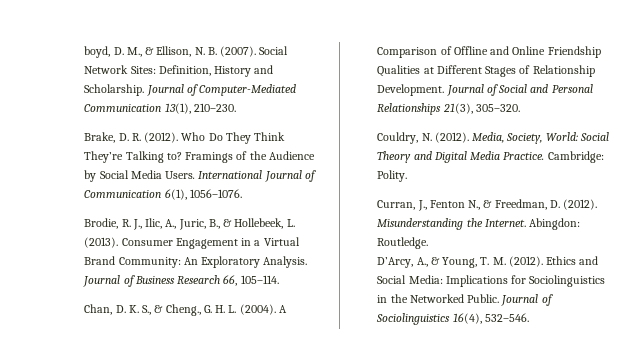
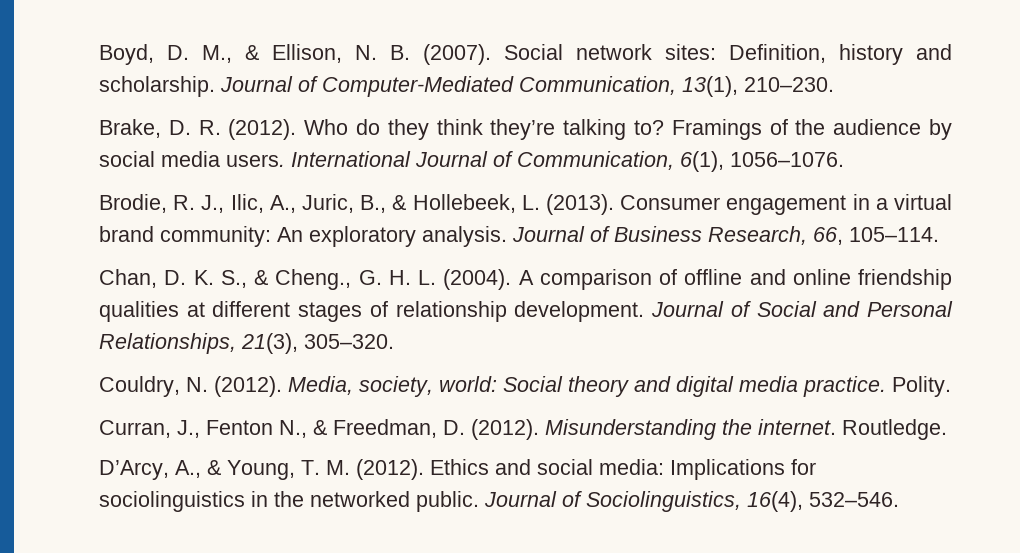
[84,46,111,58] boyd, -> [99,44,155,65] Boyd,
[84,65,274,77] [84,84,145,96] Network Sites: Definition, History and Scholarship. -> [576,44,952,65] [99,76,216,97] network sites: Definition, history and scholarship.
[84,104,162,112] Communication -> [519,76,677,95] Communication,
[208,132,286,144] [84,151,315,163] [84,170,196,182] Do They Think They’re Talking to? Framings of the Audience by Social Media Users. -> [356,119,952,140] [99,151,286,167] do they think they’re talking to? Framings of the audience by social media users.
[84,190,162,198] Communication -> [517,151,675,170] Communication,
[175,238,238,249] Engagement -> [726,195,847,215] engagement
[263,237,300,246] [84,256,308,268] Virtual Brand Community: An Exploratory Analysis. -> [893,194,952,210] [99,226,508,247] virtual brand community: An exploratory analysis.
[177,275,221,284] Research -> [708,226,808,245] Research,
[377,46,601,58] [377,65,595,77] [377,84,445,96] Comparison of Offline and Online Friendship Qualities at Different Stages of Relationship Development. -> [539,269,952,290] [99,301,645,322] comparison of offline and online friendship qualities at different stages of relationship development.
[377,103,442,115] Relationships -> [99,333,237,354] Relationships,
[506,132,609,144] [377,151,604,163] Society, World: Social Theory and Digital Media Practice. Cambridge: -> [359,376,887,397] society, world: Social theory and digital media practice.
[484,218,581,230] Internet. Abingdon: -> [758,419,837,435] internet.
[377,275,443,284] Social Media: -> [537,459,665,475] social media:
[529,275,606,287] Sociolinguistics -> [99,491,246,512] sociolinguistics
[409,294,553,306] [376,313,451,325] Networked Public. Journal of Sociolinguistics -> [310,491,742,512] networked public. Journal of Sociolinguistics,

